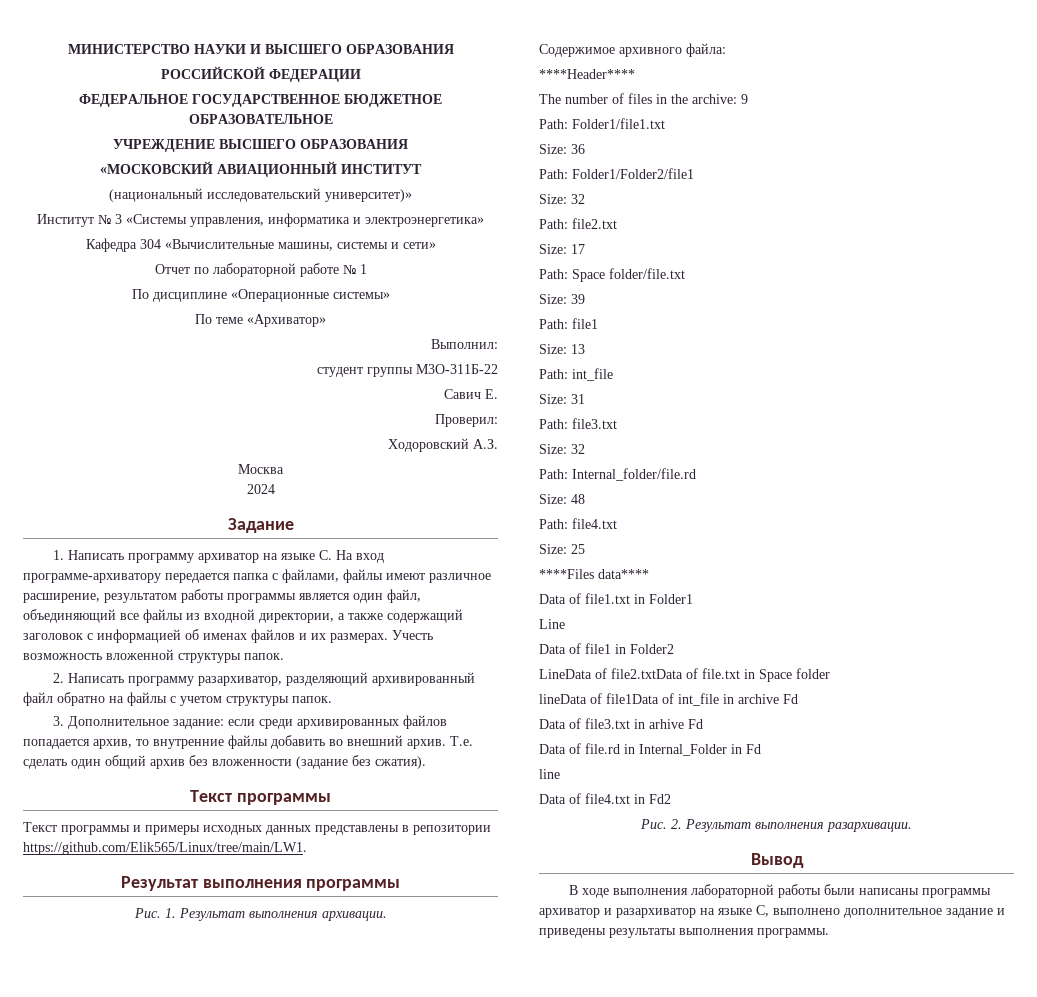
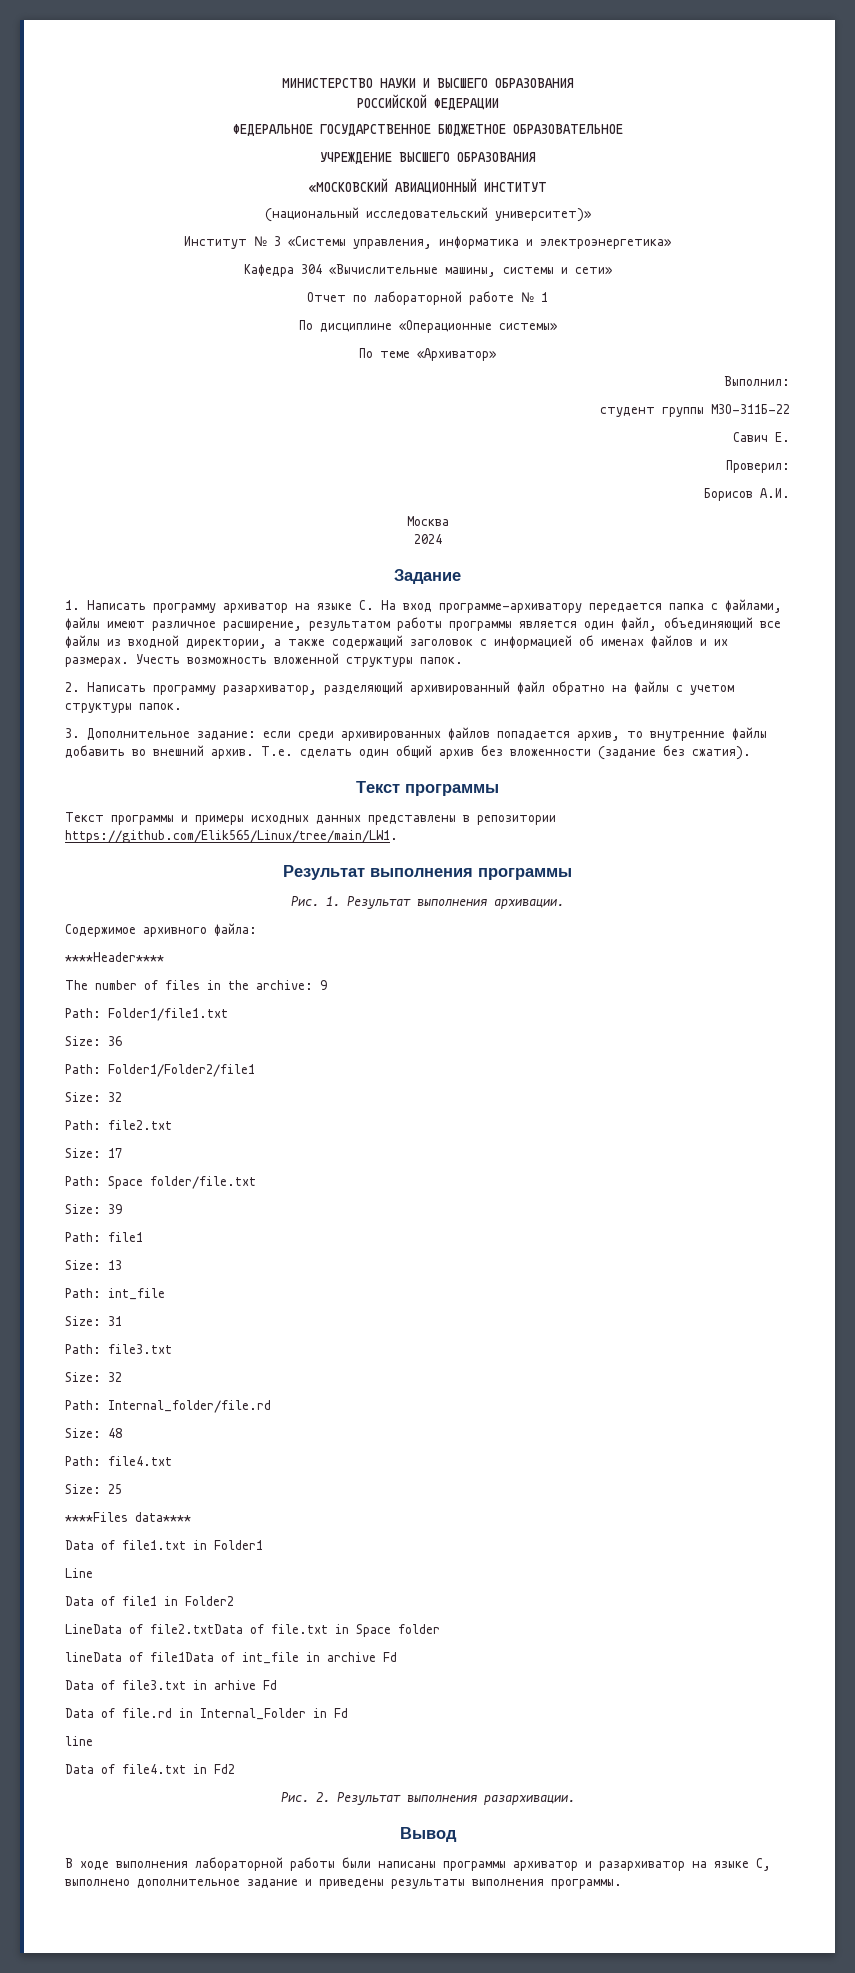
[388,438,498,452] Ходоровский А.З. -> [704,488,790,501] Борисов А.И.

